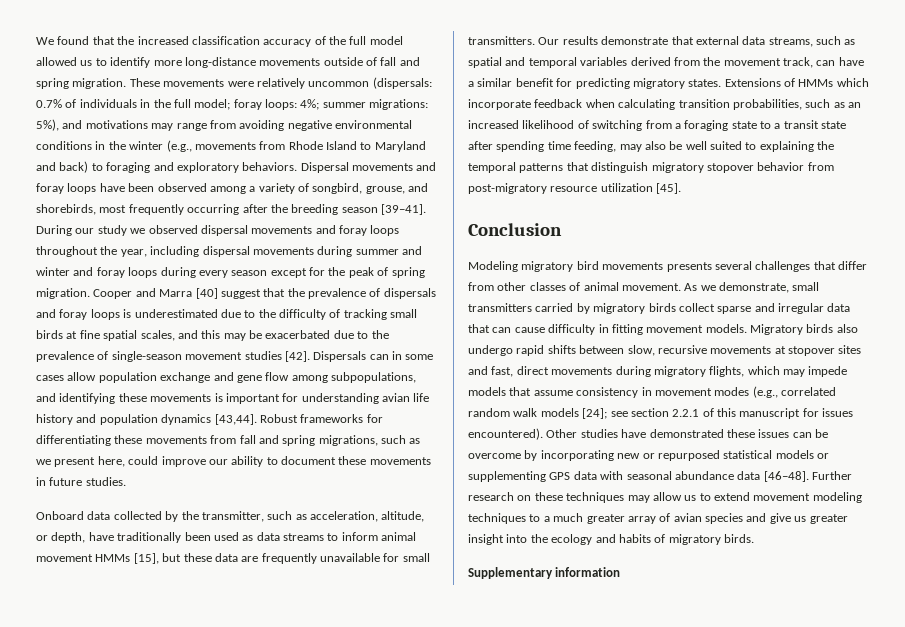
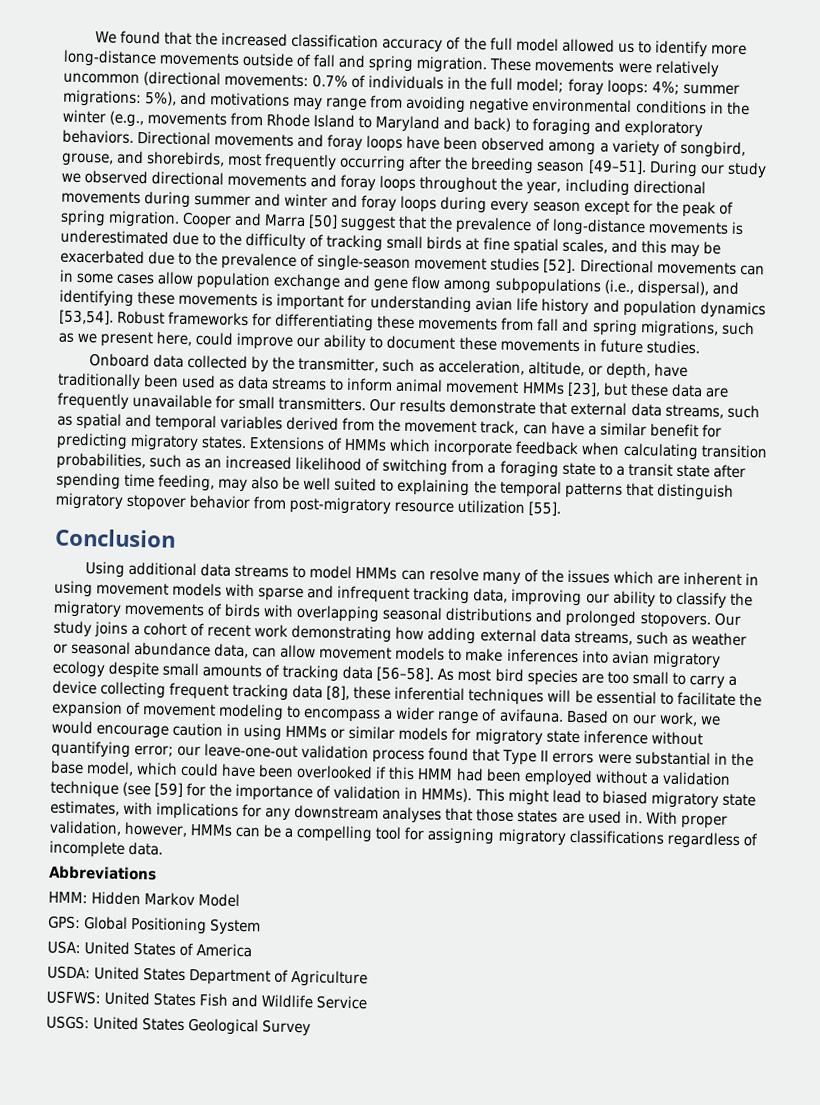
[372,77,432,89] (dispersals: -> [143,71,310,88] (directional movements:
[300,162,349,173] Dispersal -> [137,130,212,146] Directional
[381,204,426,215] [39–41]. -> [587,159,647,175] [49–51].
[200,225,248,236] dispersal -> [151,171,225,186] directional
[202,246,250,257] dispersal -> [632,179,706,195] directional
[195,288,218,299] [40] -> [308,214,339,229] [50]
[383,288,436,299] [36,309,120,320] dispersals and foray loops -> [551,218,729,237] long-distance movements
[284,351,367,362] [42]. Dispersals -> [543,258,737,275] [52]. Directional movements
[331,372,416,383] subpopulations, -> [494,277,709,298] subpopulations (i.e., dispersal),
[214,414,257,425] [43,44]. -> [59,309,114,325] [53,54].
[133,553,159,564] [15], -> [566,381,601,397] [23],
[656,183,682,194] [45]. -> [528,501,562,516] [55].
[468,261,867,272] [468,282,820,293] [468,303,851,314] [468,324,858,335] [468,345,862,356] [468,366,848,377] [468,386,836,398] [468,408,854,419] [468,428,828,440] [468,450,829,461] [468,471,852,482] [468,492,862,503] [468,513,848,524] [468,534,754,545] [468,567,621,579] Modeling migratory bird movements presents several challenges that differ from other classes of animal movement. As we demonstrate, small transmitters carried by migratory birds collect sparse and irregular data that can cause difficulty in fitting movement models. Migratory birds also undergo rapid shifts between slow, recursive movements at stopover sites and fast, direct movements during migratory flights, which may impede models that assume consistency in movement modes (e.g., correlated random walk models [24]; see section 2.2.1 of this manuscript for issues encountered). Other studies have demonstrated these issues can be overcome by incorporating new or repurposed statistical models or supplementing GPS data with seasonal abundance data [46–48]. Further research on these techniques may allow us to extend movement modeling techniques to a much greater array of avian species and give us greater insight into the ecology and habits of migratory birds. // Supplementary information -> [85,561,759,587] [54,580,753,609] [53,600,741,629] [53,620,747,647] [53,640,721,669] [52,660,737,689] [52,680,762,707] [51,700,721,727] [51,720,703,746] [51,740,754,767] [50,760,731,787] [50,780,756,809] [50,800,728,829] [49,820,758,850] [49,840,164,858] [49,865,157,881] [48,891,241,907] [48,915,262,936] [47,940,253,958] [47,965,369,988] [46,990,368,1010] [46,1015,312,1037] Using additional data streams to model HMMs can resolve many of the issues which are inherent in using movement models with sparse and infrequent tracking data, improving our ability to classify the migratory movements of birds with overlapping seasonal distributions and prolonged stopovers. Our study joins a cohort of recent work demonstrating how adding external data streams, such as weather or seasonal abundance data, can allow movement models to make inferences into avian migratory ecology despite small amounts of tracking data [56–58]. As most bird species are too small to carry a device collecting frequent tracking data [8], these inferential techniques will be essential to facilitate the expansion of movement modeling to encompass a wider range of avifauna. Based on our work, we would encourage caution in using HMMs or similar models for migratory state inference without quantifying error; our leave-one-out validation process found that Type II errors were substantial in the base model, which could have been overlooked if this HMM had been employed without a validation technique (see [59] for the importance of validation in HMMs). This might lead to biased migratory state estimates, with implications for any downstream analyses that those states are used in. With proper validation, however, HMMs can be a compelling tool for assigning migratory classifications regardless of incomplete data. // Abbreviations // HMM: Hidden Markov Model // GPS: Global Positioning System // USA: United States of America // USDA: United States Department of Agriculture // USFWS: United States Fish and Wildlife Service // USGS: United States Geological Survey

